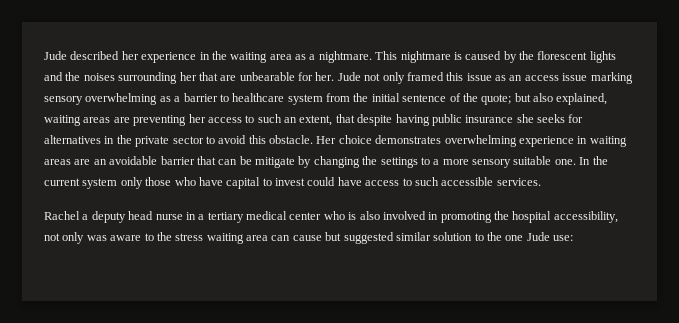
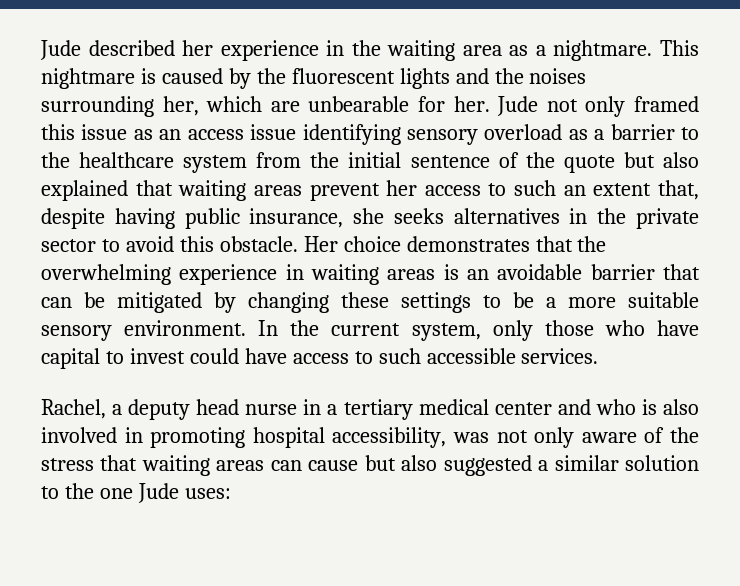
[537,51,588,60] florescent -> [291,68,395,84] fluorescent
[179,72,218,81] her that -> [162,96,263,116] her, which
[590,72,633,84] [44,93,158,105] marking sensory overwhelming -> [302,124,563,145] identifying sensory overload
(229, 98) none -> [41,152,70,168] the
[481,93,608,105] [44,115,187,126] quote; but also explained, waiting areas are preventing -> [563,152,699,173] [41,180,380,201] quote but also explained that waiting areas prevent
[299,114,355,126] extent, that -> [593,180,699,200] extent that,
[465,115,514,123] insurance -> [249,208,344,228] insurance,
[568,114,584,123] for -> (444, 216) none
(442, 139) none -> [535,236,607,252] that the
[74,159,91,165] are -> [443,264,459,280] is
[255,157,295,168] mitigate -> [117,292,202,313] mitigated
[362,156,378,165] the -> [341,292,389,308] these
(430, 161) none -> [513,292,534,308] be
[472,156,576,168] sensory suitable one. -> [628,292,699,308] [41,320,247,341] suitable sensory environment.
[82,178,118,189] system -> [411,323,481,341] system,
[44,211,80,220] Rachel -> [41,399,106,419] Rachel,
(322, 216) none -> [557,399,591,415] and
[494,211,509,220] the -> (246, 437) none
[44,232,394,244] not only was aware to the stress waiting area can cause but suggested -> [453,427,700,448] [41,455,549,476] was not only aware of the stress that waiting areas can cause but also suggested a
[553,235,574,241] use: -> [184,488,231,499] uses:

